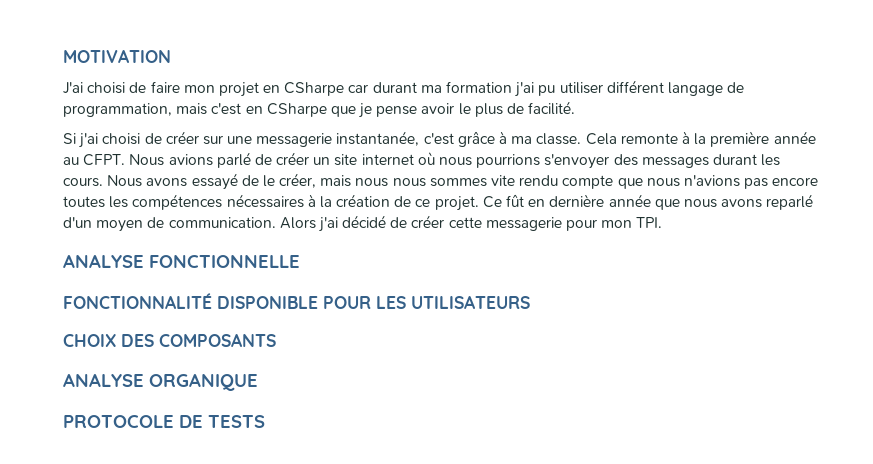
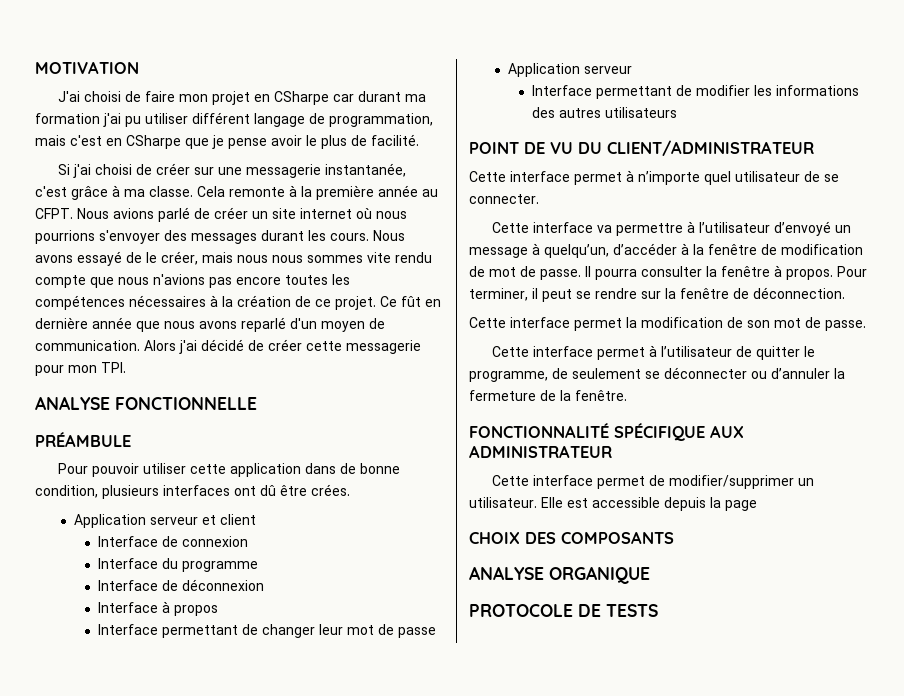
[63,293,530,309] FONCTIONNALITÉ DISPONIBLE POUR LES UTILISATEURS -> [35,432,131,447] [58,463,401,477] [35,484,350,499] [74,514,257,528] [97,536,248,547] [97,558,258,572] [97,579,264,591] [97,601,218,616] [97,624,436,638] [508,63,633,77] [531,85,859,99] [531,107,677,118] [469,140,814,156] [469,170,839,185] [469,194,539,204] [492,221,852,236] [469,243,863,258] [469,265,867,280] [469,287,845,302] [469,317,866,331] [492,345,816,360] [469,367,845,382] [469,390,627,401] [469,423,744,441] [469,445,612,458] [492,475,815,489] [469,497,757,511] PRÉAMBULE // Pour pouvoir utiliser cette application dans de bonne condition, plusieurs interfaces ont dû être crées. // Application serveur et client // Interface de connexion // Interface du programme // Interface de déconnexion // Interface à propos // Interface permettant de changer leur mot de passe // Application serveur // Interface permettant de modifier les informations des autres utilisateurs // POINT DE VU DU CLIENT/ADMINISTRATEUR // Cette interface permet à n’importe quel utilisateur de se connecter. // Cette interface va permettre à l’utilisateur d’envoyé un message à quelqu’un, d’accéder à la fenêtre de modification de mot de passe. Il pourra consulter la fenêtre à propos. Pour terminer, il peut se rendre sur la fenêtre de déconnection. // Cette interface permet la modification de son mot de passe. // Cette interface permet à l’utilisateur de quitter le programme, de seulement se déconnecter ou d’annuler la fermeture de la fenêtre. // FONCTIONNALITÉ SPÉCIFIQUE AUX ADMINISTRATEUR // Cette interface permet de modifier/supprimer un utilisateur. Elle est accessible depuis la page

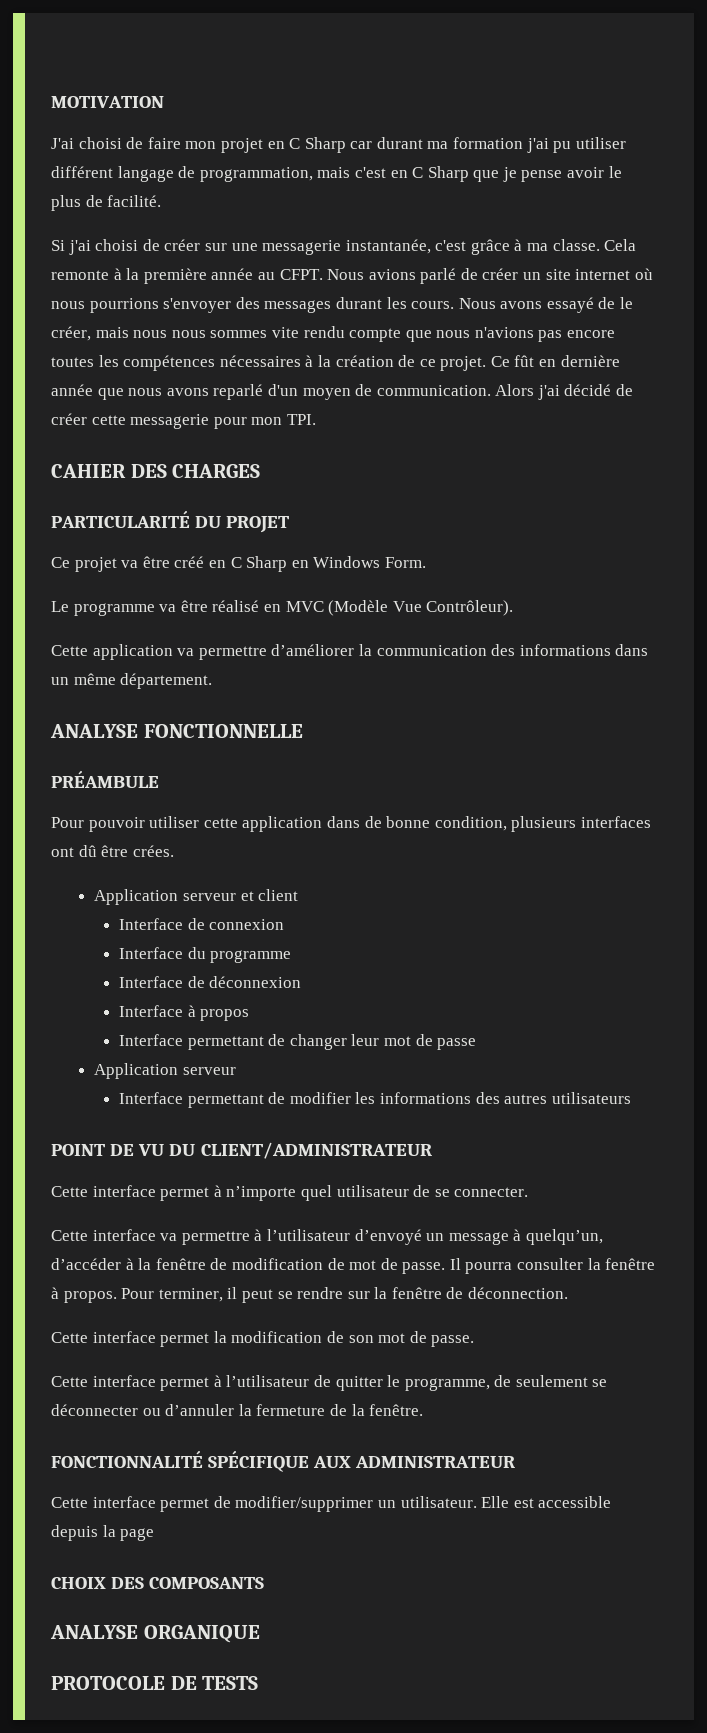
[274,91,330,105] CSharpe -> [289,137,346,153] C Sharp
[126,135,181,149] CSharpe -> [412,166,469,182] C Sharp
(126, 367) none -> [51,464,261,478] [51,511,290,533] [51,556,426,572] [51,600,514,616] [51,644,649,660] [51,673,213,689] // CAHIER DES CHARGES // PARTICULARITÉ DU PROJET // Ce projet va être créé en C Sharp en Windows Form. // Le programme va être réalisé en MVC (Modèle Vue Contrôleur). // Cette application va permettre d’améliorer la communication des informations dans un même département.

